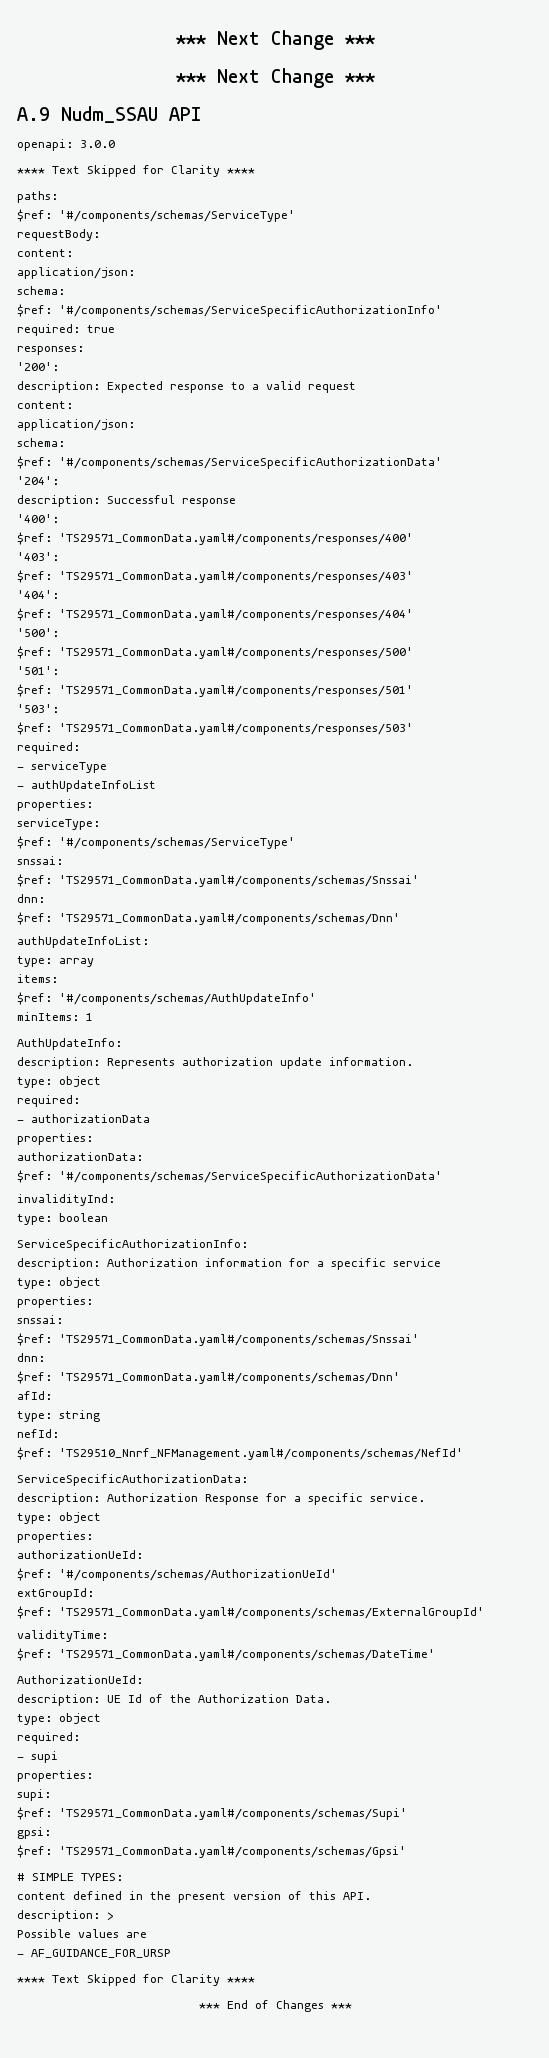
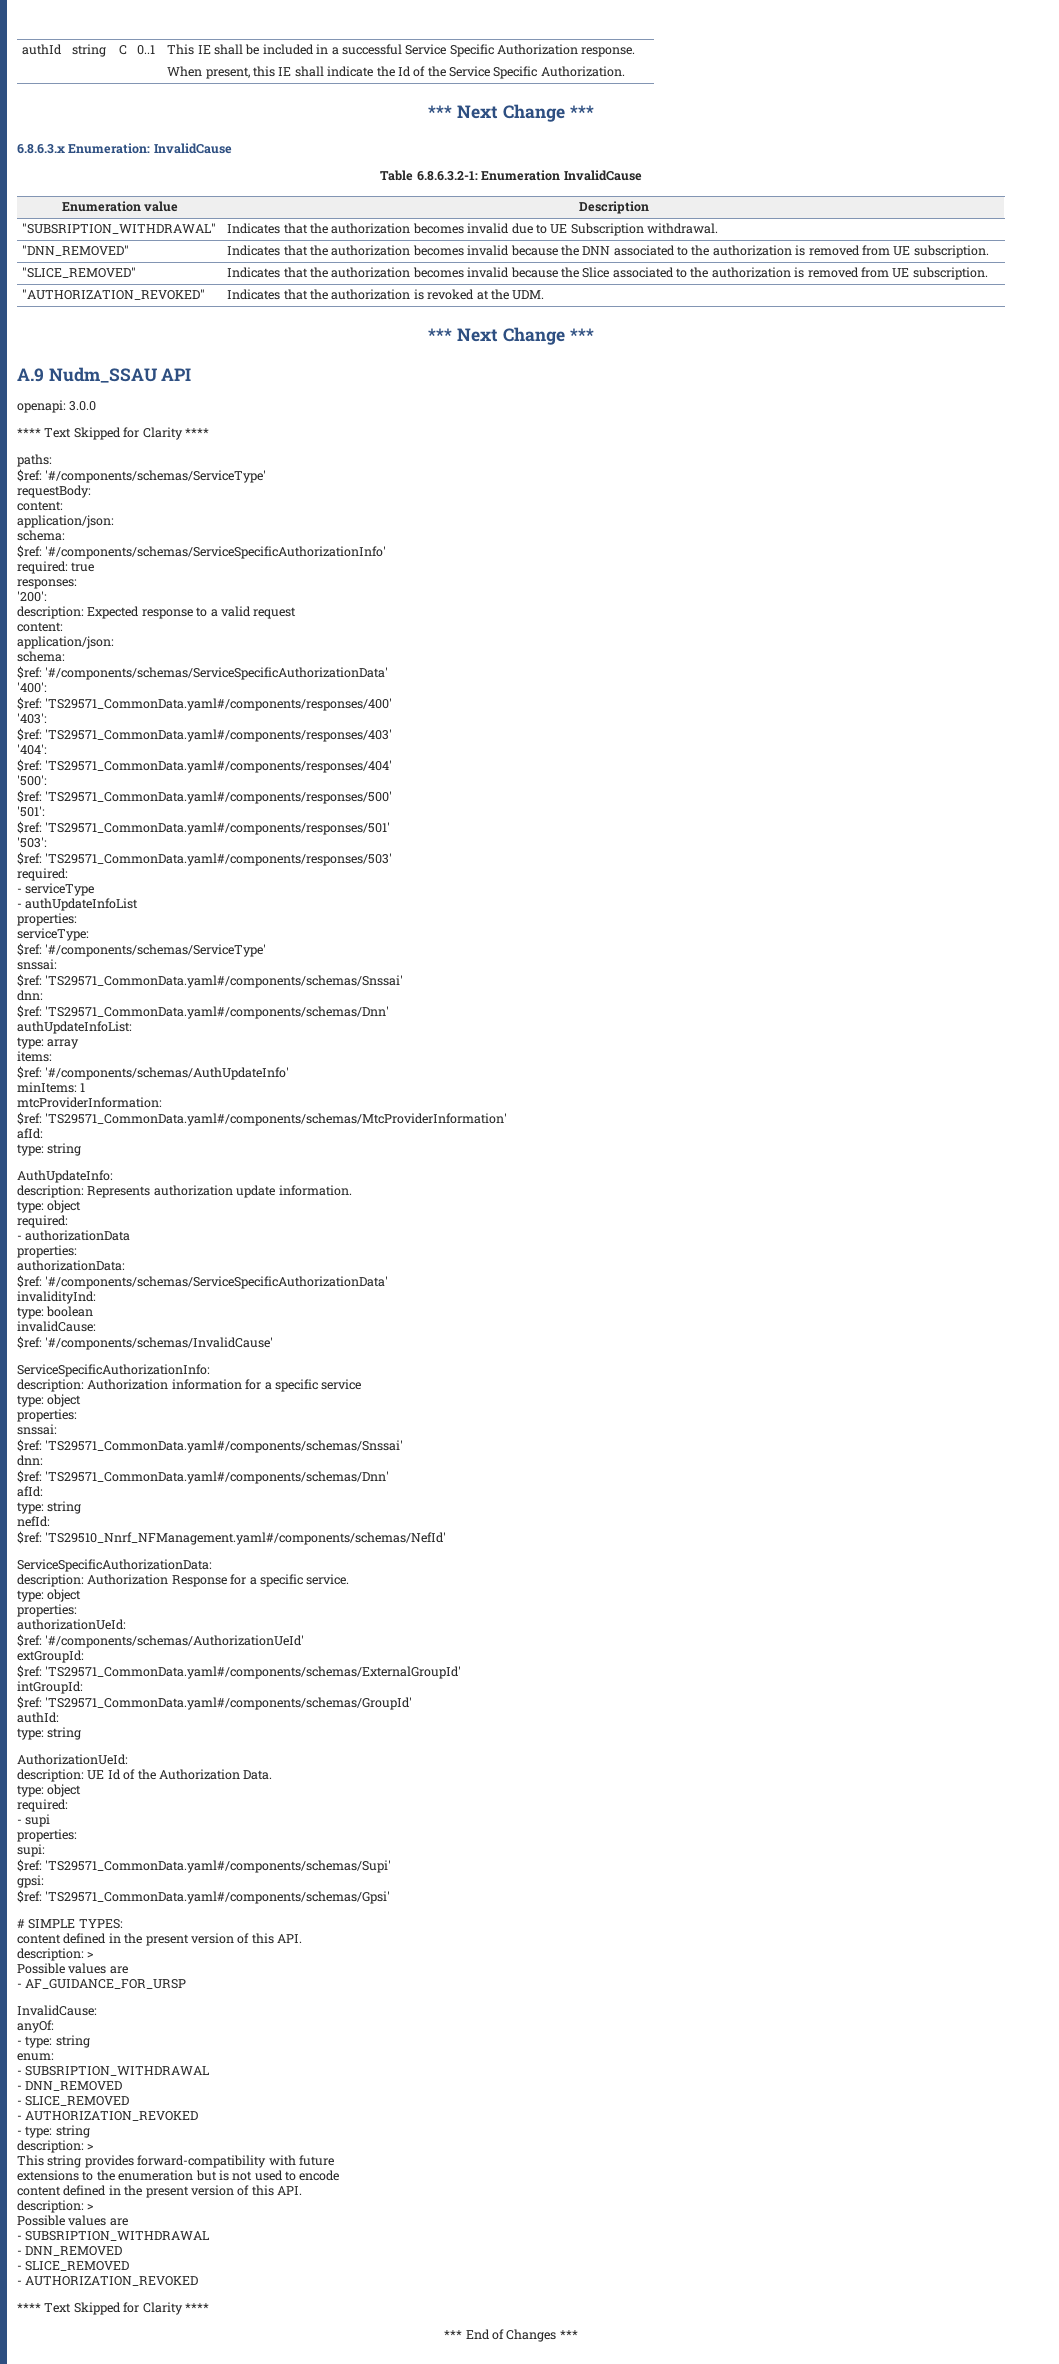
[176,30,375,50] *** Next Change *** -> [22,44,63,55] [72,44,107,57] [119,45,127,55] [137,45,156,55] [167,44,636,57] [167,66,625,79] [428,104,594,122] [17,143,232,154] [380,170,642,181] [61,201,179,212] [578,201,649,214] [22,223,217,234] [227,223,719,236] [22,245,130,256] [227,245,989,258] [22,267,137,278] [227,267,988,280] [22,289,206,300] [227,289,545,300] authId | string | C | 0..1 | This IE shall be included in a successful Service Specific Authorization response. // When present, this IE shall indicate the Id of the Service Specific Authorization. // *** Next Change *** // 6.8.6.3.x Enumeration: InvalidCause // Table 6.8.6.3.2-1: Enumeration InvalidCause // Enumeration value | Description // "SUBSRIPTION_WITHDRAWAL" | Indicates that the authorization becomes invalid due to UE Subscription withdrawal. // "DNN_REMOVED" | Indicates that the authorization becomes invalid because the DNN associated to the authorization is removed from UE subscription. // "SLICE_REMOVED" | Indicates that the authorization becomes invalid because the Slice associated to the authorization is removed from UE subscription. // "AUTHORIZATION_REVOKED" | Indicates that the authorization is revoked at the UDM.
[17,476,59,485] [17,495,236,507] // '204': // description: Successful response -> (389, 673) none
(93, 1017) none -> [17,1097,162,1108] [17,1112,508,1126] [17,1128,43,1139] [17,1143,82,1156] // mtcProviderInformation: // $ref: 'TS29571_CommonData.yaml#/components/schemas/MtcProviderInformation' // afId: // type: string
(108, 1217) none -> [17,1321,96,1332] [17,1336,274,1350] // invalidCause: // $ref: '#/components/schemas/InvalidCause'
[17,1630,108,1642] [17,1648,435,1661] validityTime: // $ref: 'TS29571_CommonData.yaml#/components/schemas/DateTime' -> [17,1681,83,1694] [17,1696,413,1710] [17,1712,59,1723] [17,1727,82,1740] intGroupId: // $ref: 'TS29571_CommonData.yaml#/components/schemas/GroupId' // authId: // type: string
(171, 1953) none -> [17,2005,97,2016] [17,2020,54,2033] [17,2035,90,2048] [17,2053,54,2061] [17,2066,210,2076] [17,2081,123,2091] [17,2096,130,2106] [17,2111,199,2121] [17,2125,90,2138] [17,2140,94,2153] [17,2155,334,2168] [17,2170,340,2181] [17,2185,302,2198] [17,2200,94,2213] [17,2215,128,2226] [17,2231,210,2241] [17,2246,123,2256] [17,2261,130,2271] [17,2276,199,2286] // InvalidCause: // anyOf: // - type: string // enum: // - SUBSRIPTION_WITHDRAWAL // - DNN_REMOVED // - SLICE_REMOVED // - AUTHORIZATION_REVOKED // - type: string // description: > // This string provides forward-compatibility with future // extensions to the enumeration but is not used to encode // content defined in the present version of this API. // description: > // Possible values are // - SUBSRIPTION_WITHDRAWAL // - DNN_REMOVED // - SLICE_REMOVED // - AUTHORIZATION_REVOKED

